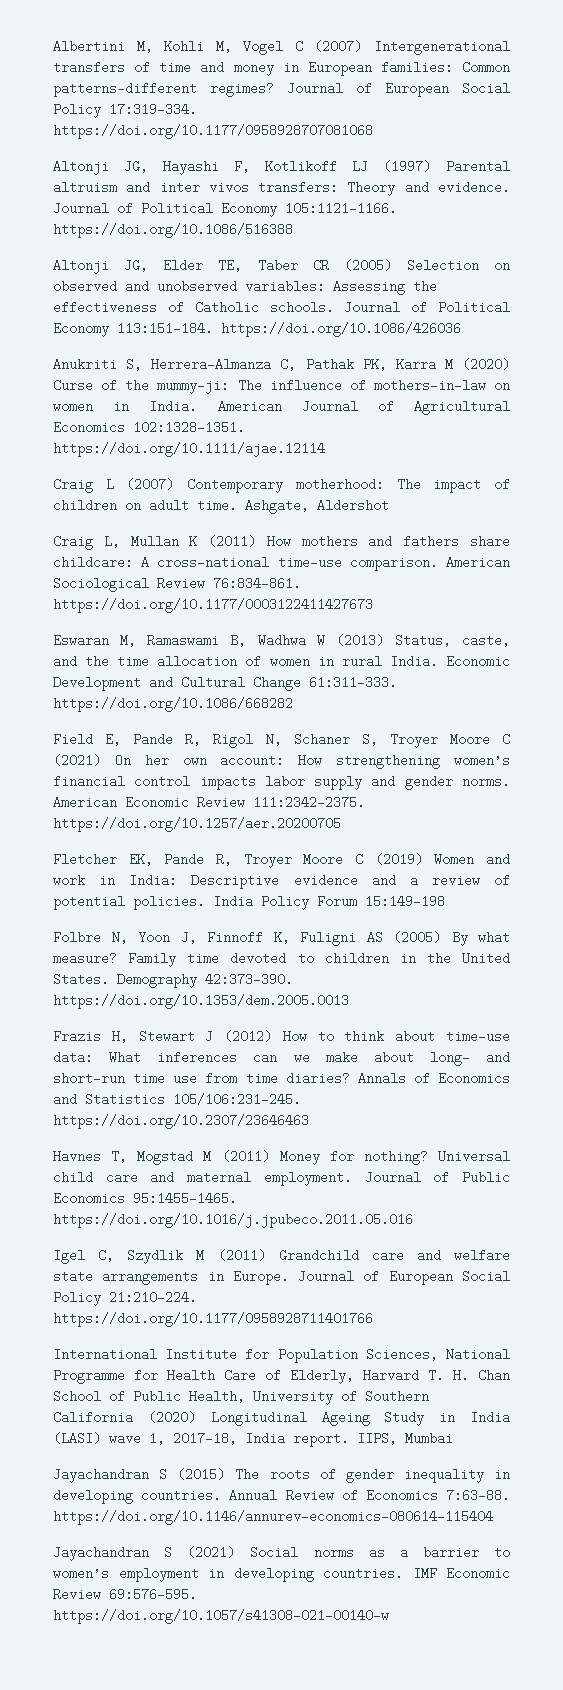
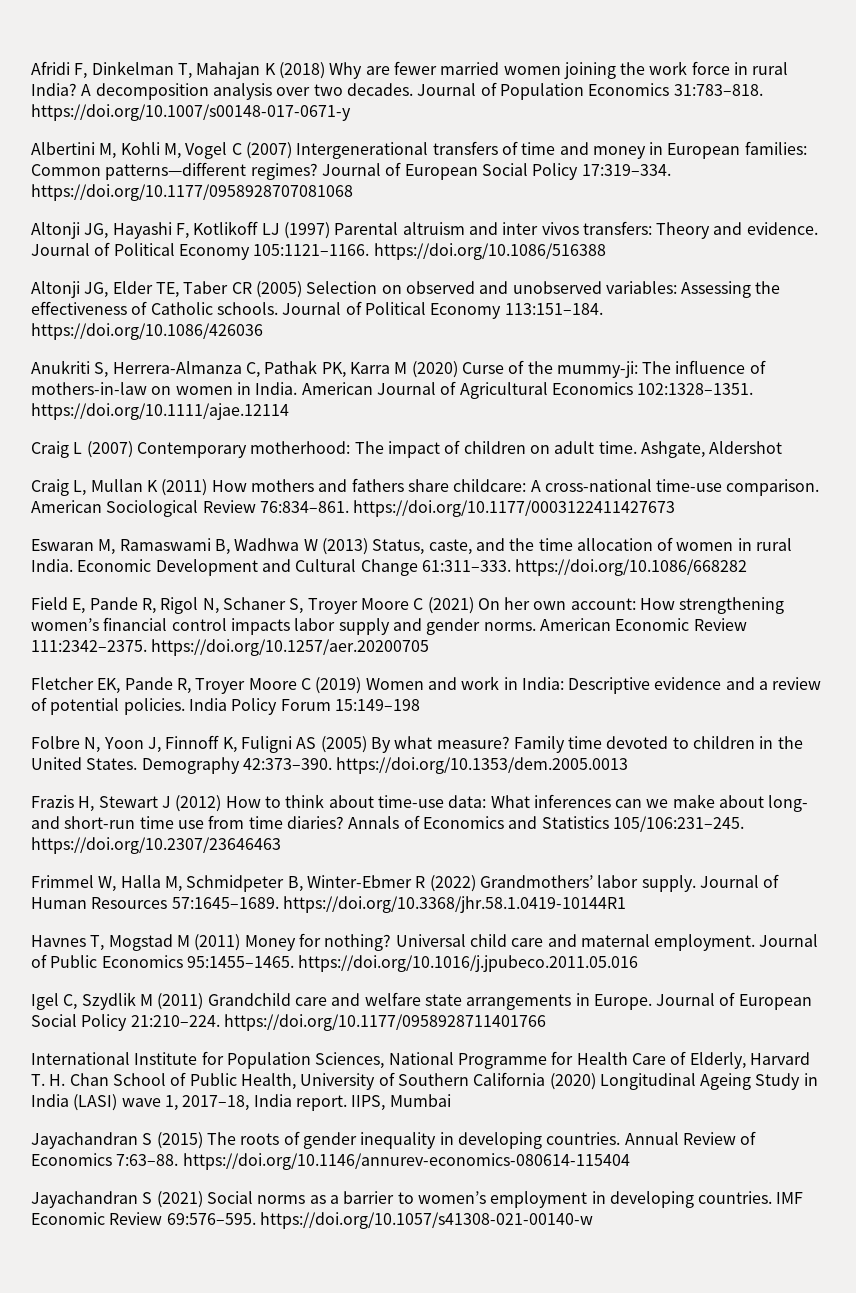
(53, 46) none -> [31,61,789,79] [31,82,763,100] [31,104,351,121] Afridi F, Dinkelman T, Mahajan K (2018) Why are fewer married women joining the work force in rural India? A decomposition analysis over two decades. Journal of Population Economics 31:783–818. https://doi.org/10.1007/s00148-017-0671-y //
(309, 1121) none -> [31,874,780,892] [31,896,626,913] // Frimmel W, Halla M, Schmidpeter B, Winter-Ebmer R (2022) Grandmothers’ labor supply. Journal of Human Resources 57:1645–1689. https://doi.org/10.3368/jhr.58.1.0419-10144R1

